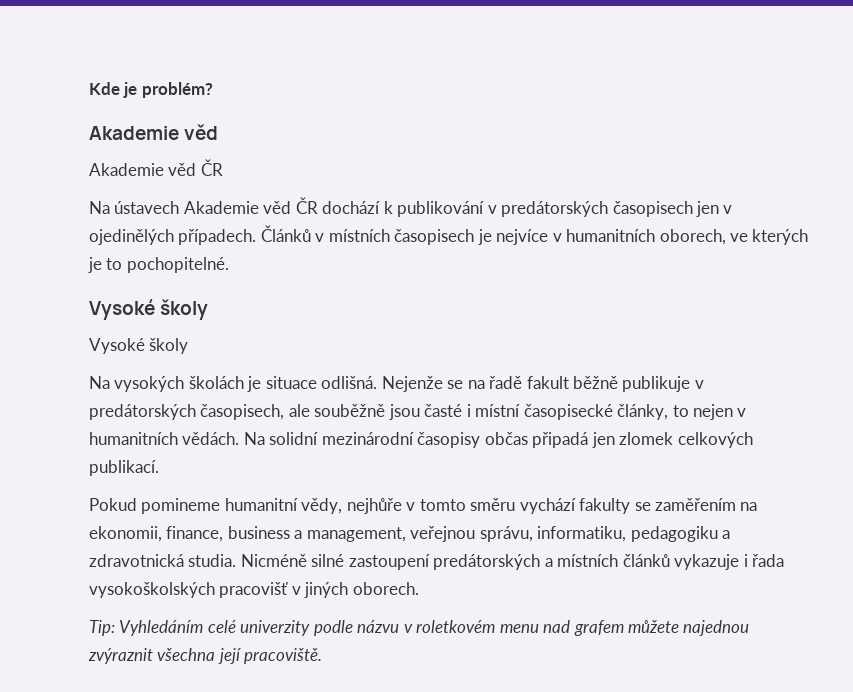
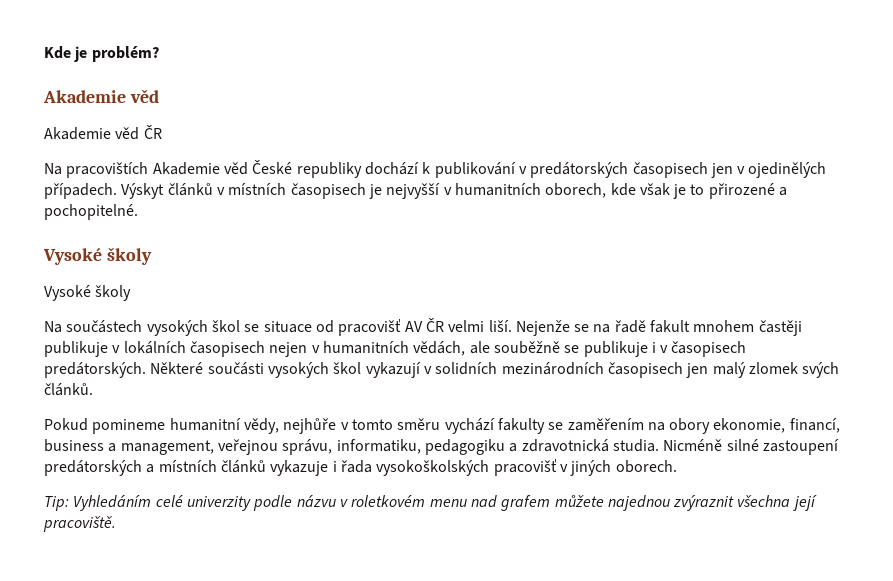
[114,197,318,214] ústavech Akademie věd ČR -> [66,160,362,178] pracovištích Akademie věd České republiky
[260,225,311,242] Článků -> [121,183,213,199] Výskyt článků
[496,229,549,245] nejvíce -> [386,183,441,199] nejvyšší
[730,229,809,245] [88,257,123,273] ve kterých je to -> [610,183,788,199] kde však je to přirozené a
[114,376,378,392] vysokých školách je situace odlišná. -> [66,318,512,336] součástech vysokých škol se situace od pracovišť AV ČR velmi liší.
[573,376,704,392] [89,404,747,420] [89,432,753,448] [89,460,159,476] běžně publikuje v predátorských časopisech, ale souběžně jsou časté i místní časopisecké články, to nejen v humanitních vědách. Na solidní mezinárodní časopisy občas připadá jen zlomek celkových publikací. -> [693,320,802,336] [44,341,747,357] [44,362,840,378] [44,383,93,396] mnohem častěji publikuje v lokálních časopisech nejen v humanitních vědách, ale souběžně se publikuje i v časopisech predátorských. Některé součásti vysokých škol vykazují v solidních mezinárodních časopisech jen malý zlomek svých článků.
[89,526,224,542] ekonomii, finance, -> [669,418,840,434] obory ekonomie, financí,

